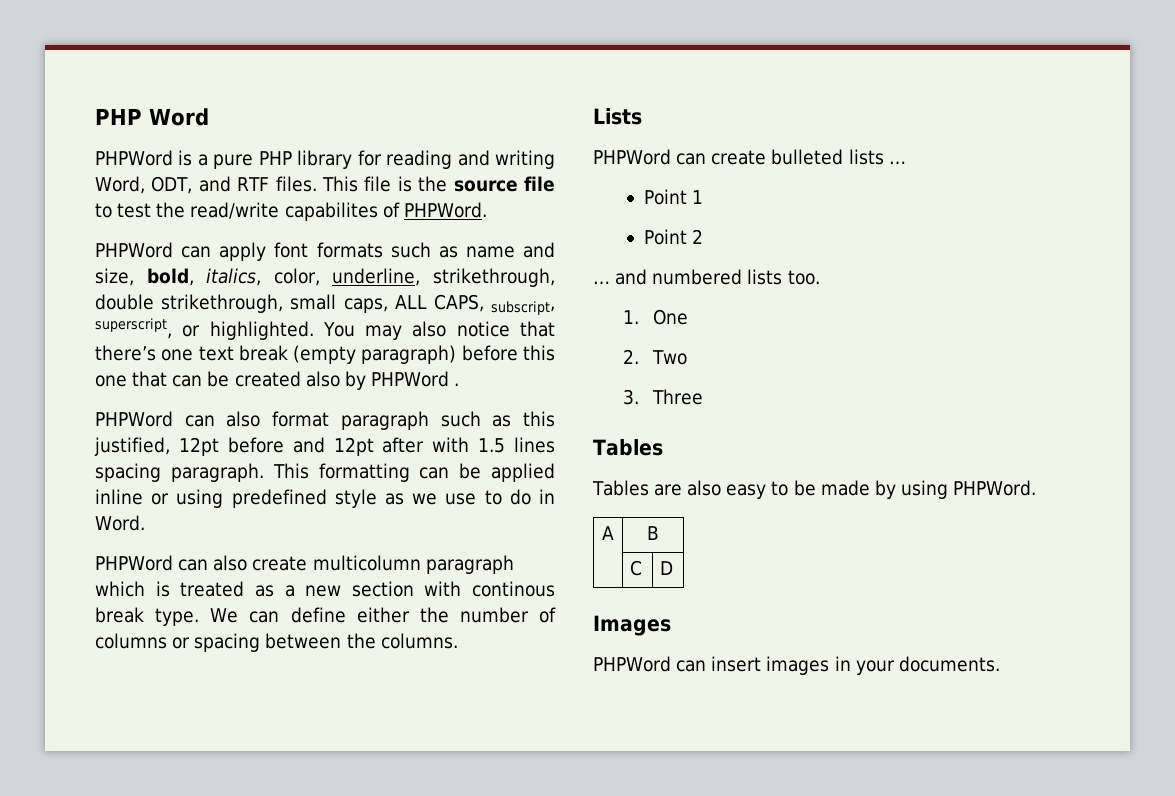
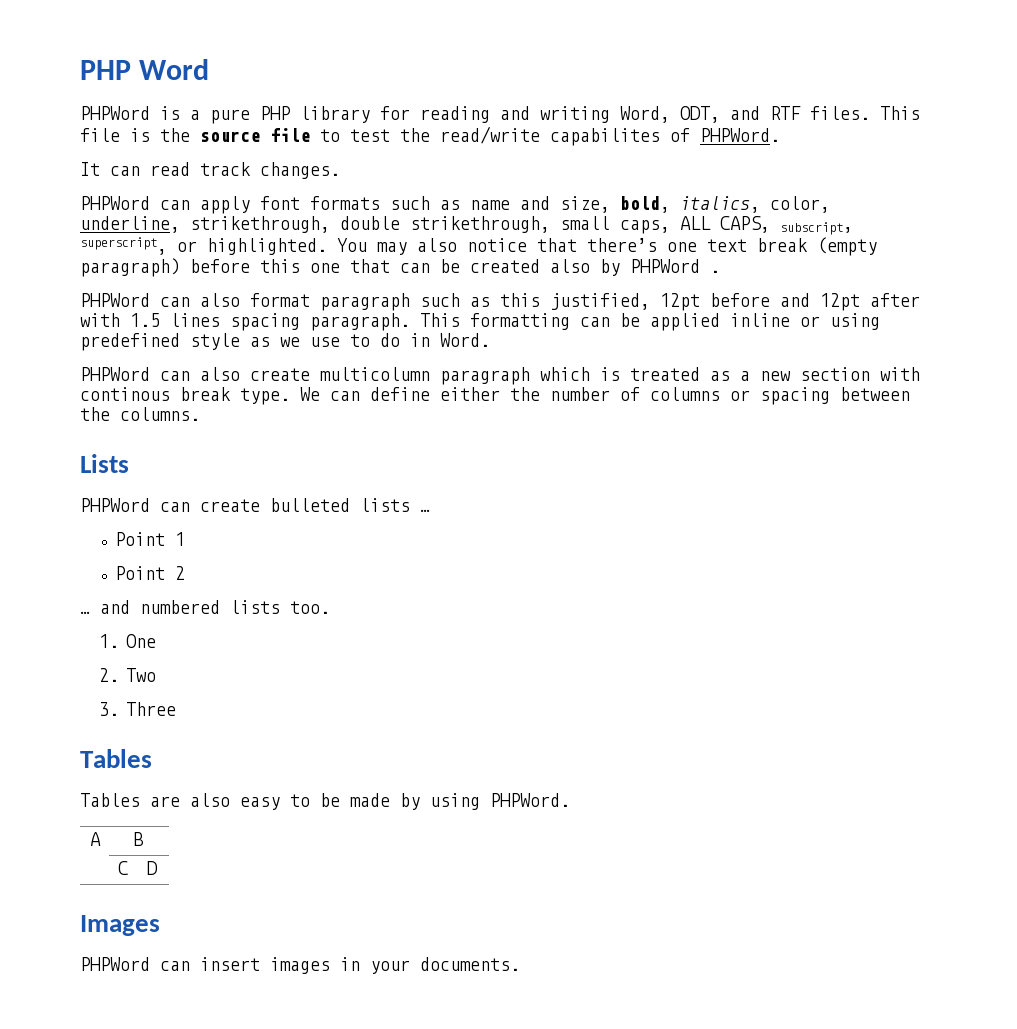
(487, 210) none -> [80,162,340,179] // It can read track changes.

